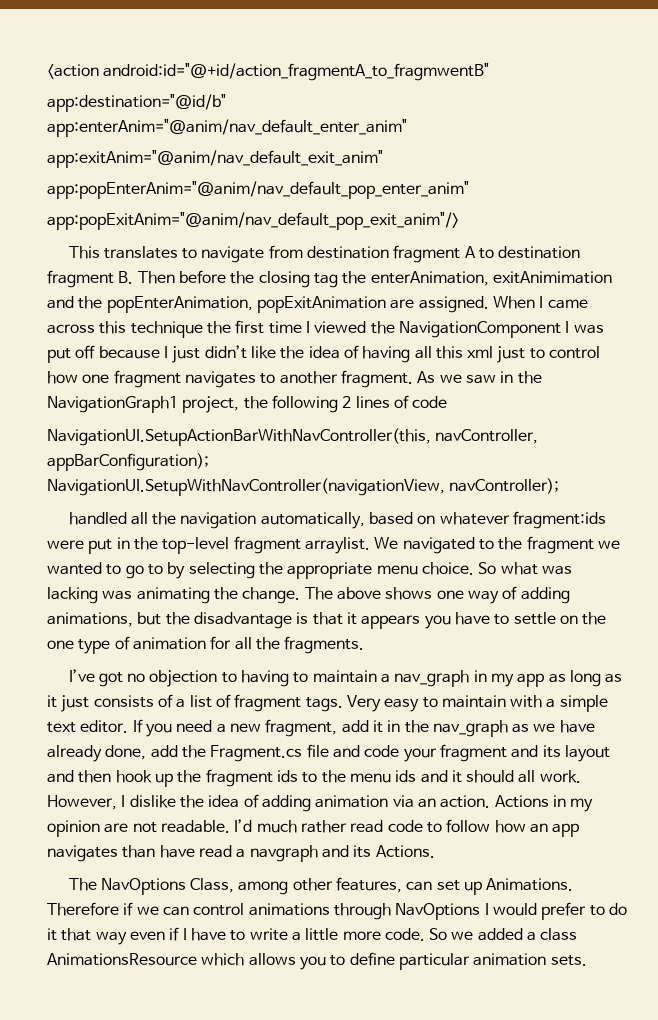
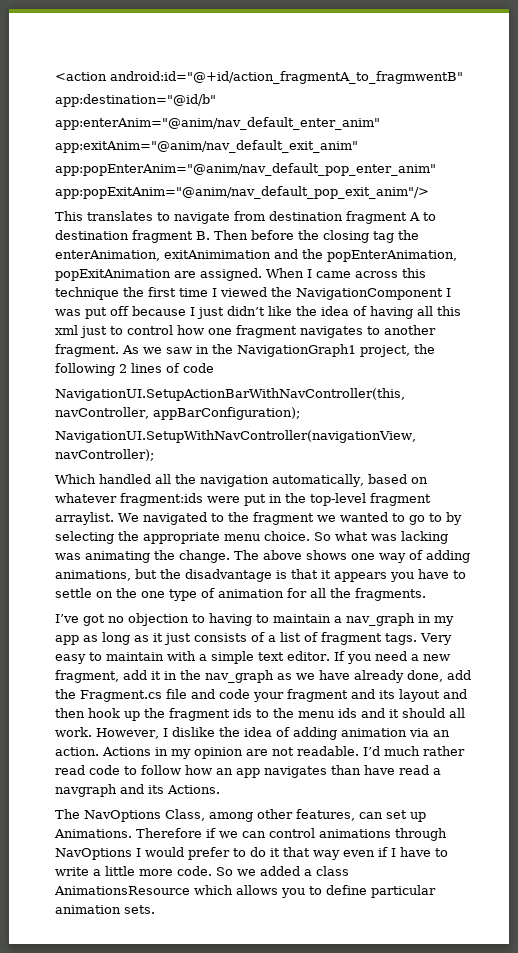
(560, 486) none -> [55,474,96,484] Which

